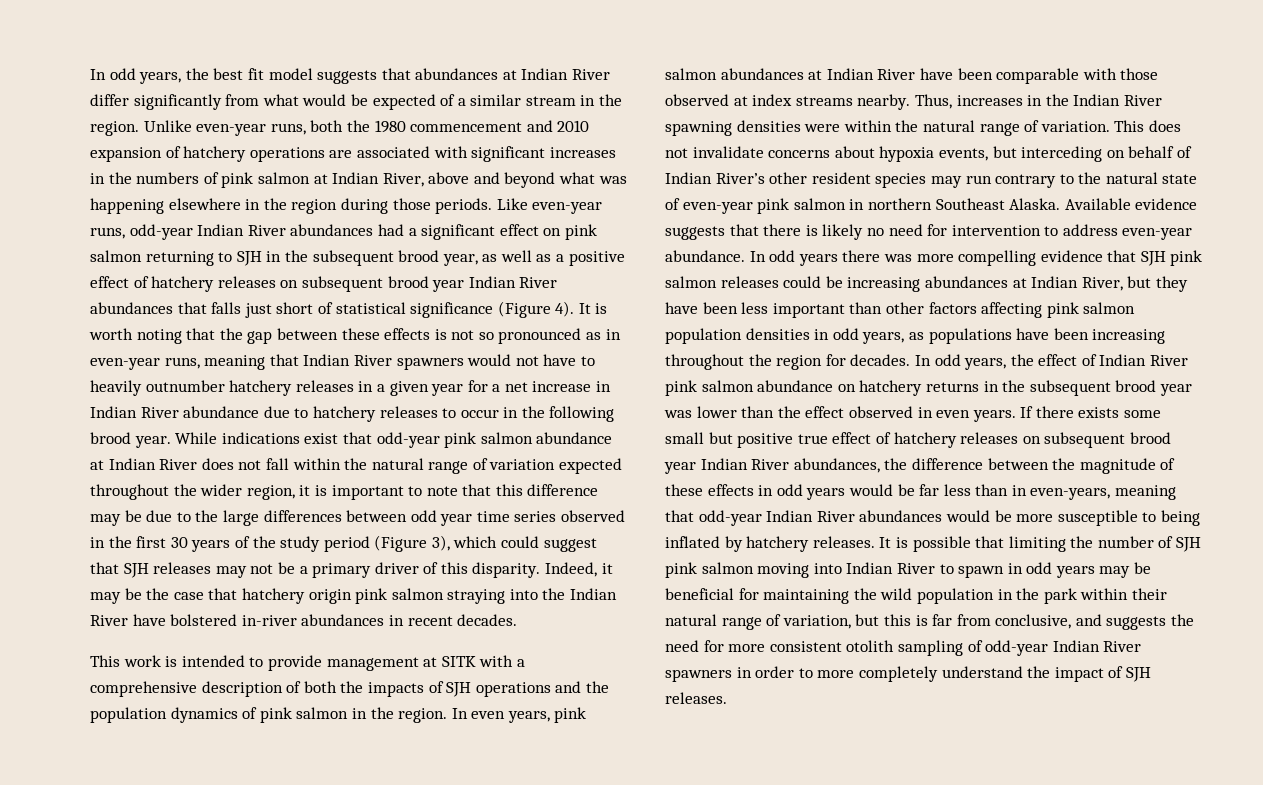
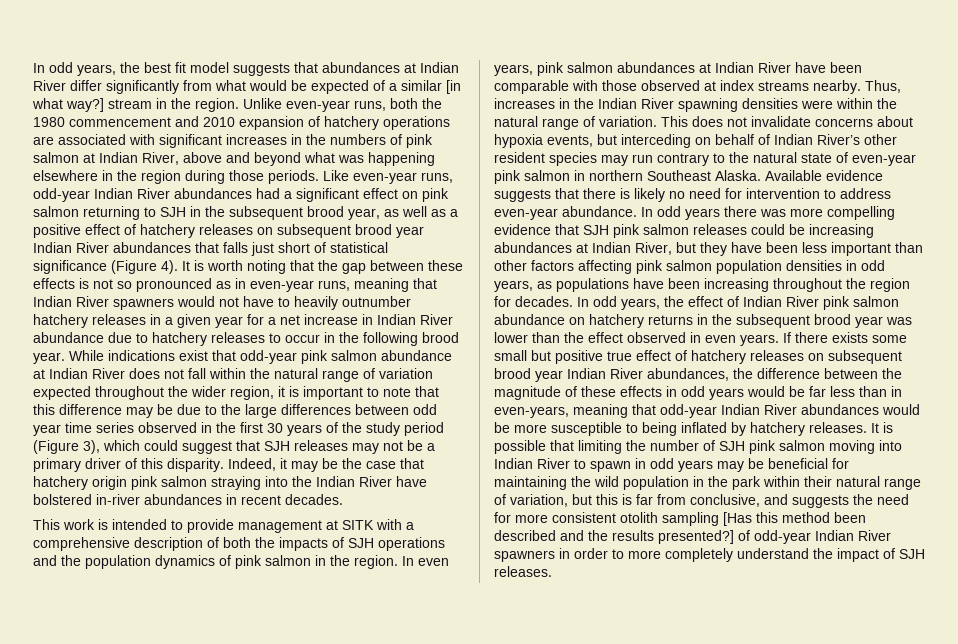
(522, 100) none -> [446,80,461,94] [32,98,104,112] [in what way?]
(963, 648) none -> [723,512,866,526] [494,530,734,544] [Has this method been described and the results presented?]

